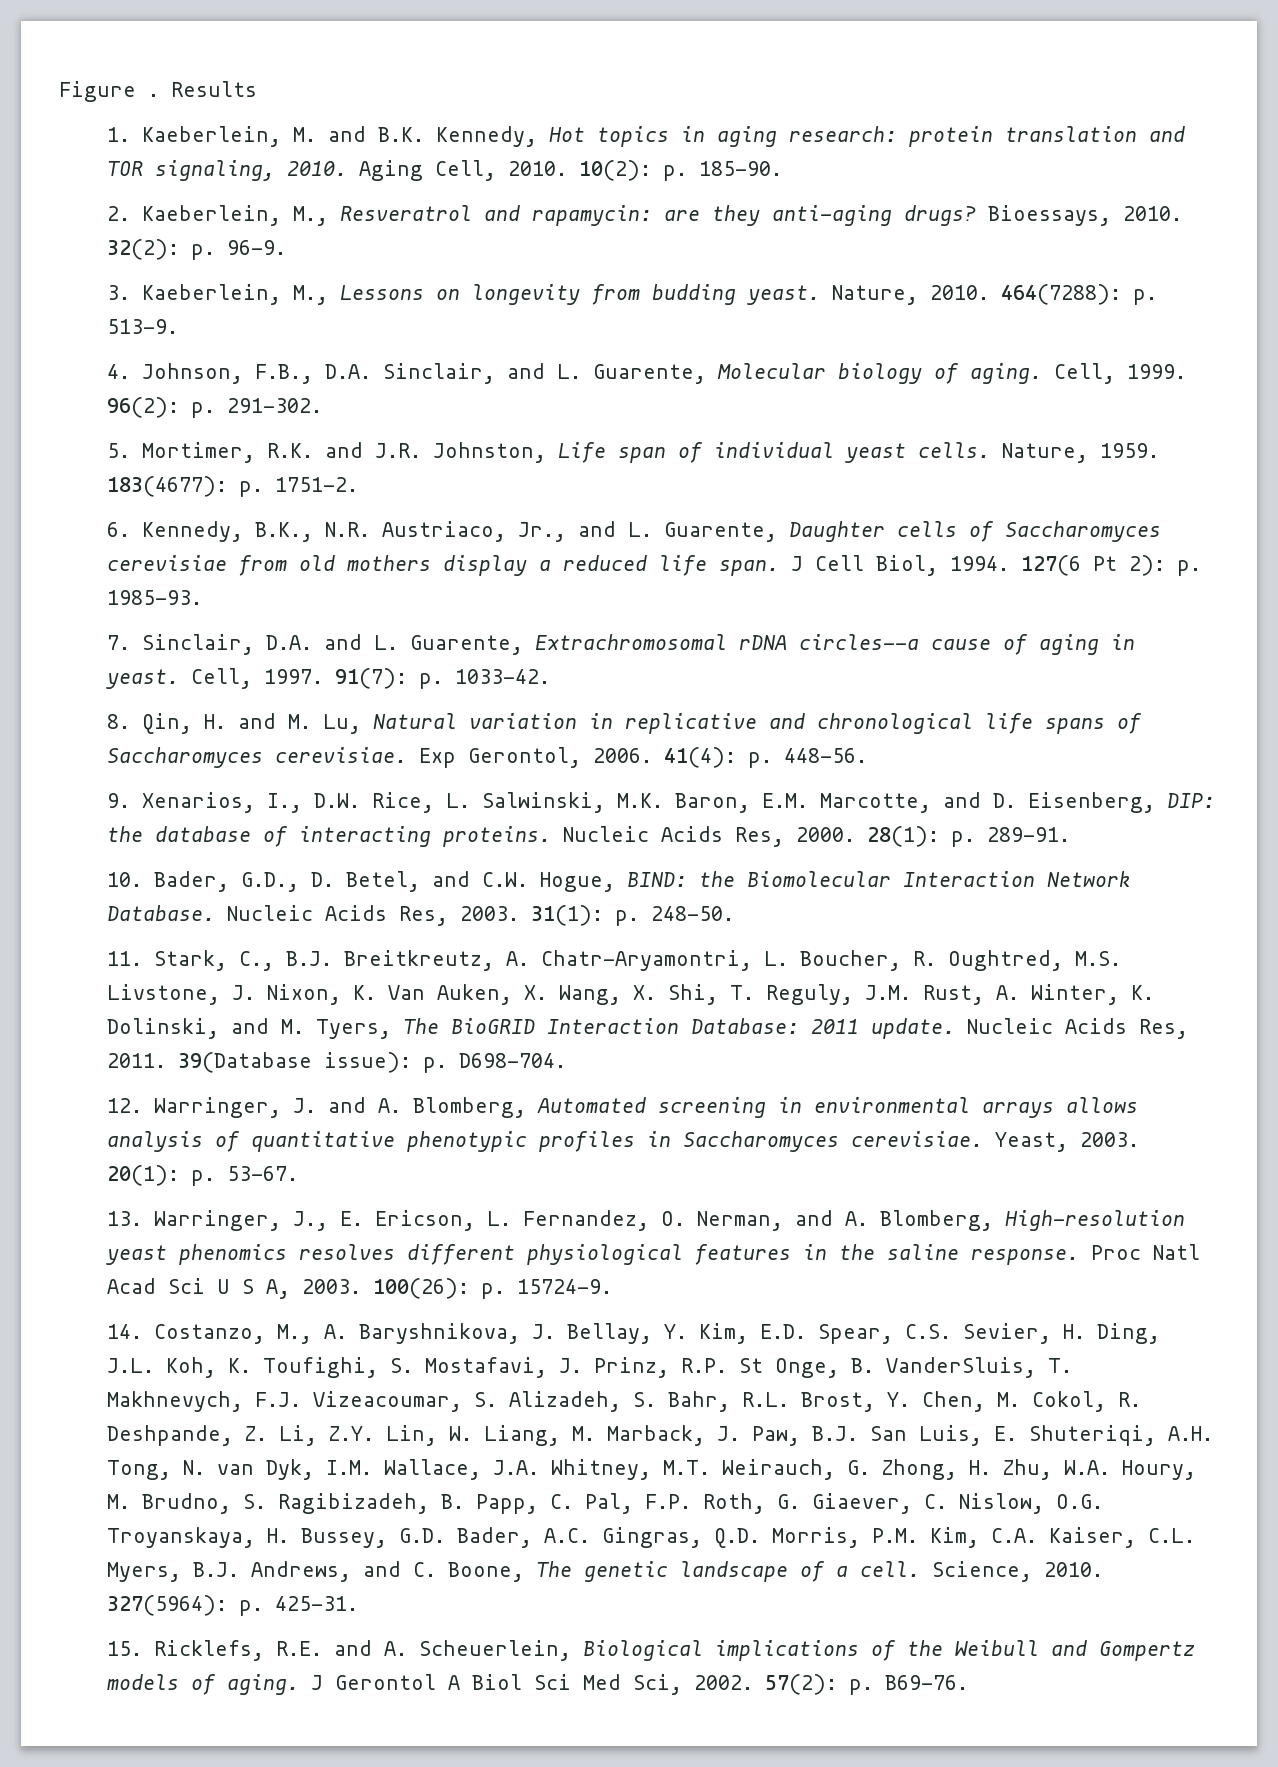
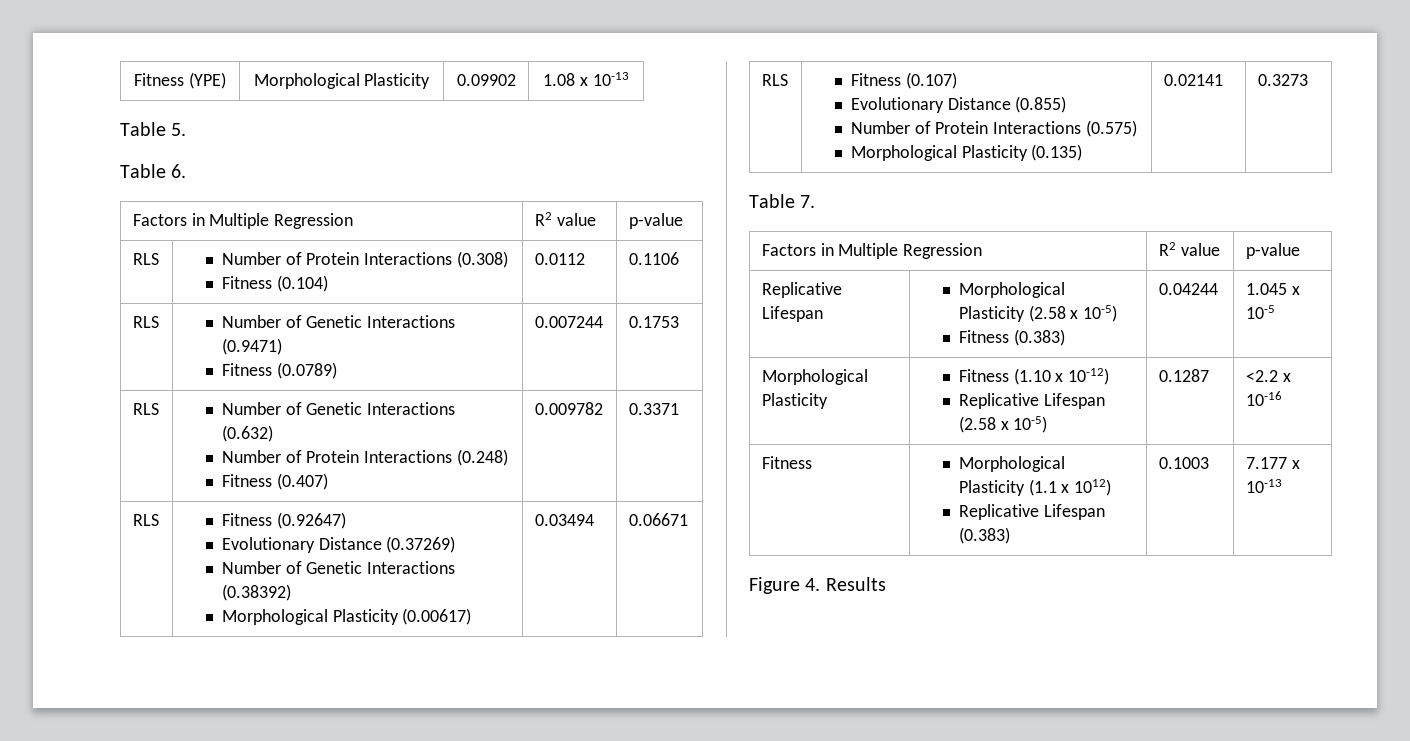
[59,81,257,102] [107,126,1186,147] [107,160,783,181] [107,205,1183,226] [107,239,287,260] [107,284,1158,305] [107,319,179,334] [107,363,1187,384] [107,397,323,418] [107,442,1160,463] [107,476,359,497] [107,521,1162,542] [107,555,1202,576] [107,590,203,605] [107,634,1136,655] [105,668,551,689] [107,713,1143,734] [107,747,868,768] [107,792,1216,813] [107,826,1071,847] [107,871,1132,892] [107,905,735,926] [107,950,1122,971] [107,984,1155,1005] [107,1018,1189,1039] [107,1052,567,1073] [107,1097,1139,1118] [107,1131,1140,1152] [107,1165,299,1186] [107,1210,1186,1231] [105,1244,1201,1265] [107,1278,613,1299] [107,1323,1161,1344] [107,1357,1073,1378] [107,1391,1142,1412] [107,1425,1214,1446] [107,1459,1197,1480] [107,1493,1104,1514] [107,1527,1196,1548] [107,1561,1104,1582] [107,1595,359,1616] [107,1640,1196,1661] [107,1674,969,1695] Figure . Results // 1. Kaeberlein, M. and B.K. Kennedy, Hot topics in aging research: protein translation and TOR signaling, 2010. Aging Cell, 2010. 10(2): p. 185-90. // 2. Kaeberlein, M., Resveratrol and rapamycin: are they anti-aging drugs? Bioessays, 2010. 32(2): p. 96-9. // 3. Kaeberlein, M., Lessons on longevity from budding yeast. Nature, 2010. 464(7288): p. 513-9. // 4. Johnson, F.B., D.A. Sinclair, and L. Guarente, Molecular biology of aging. Cell, 1999. 96(2): p. 291-302. // 5. Mortimer, R.K. and J.R. Johnston, Life span of individual yeast cells. Nature, 1959. 183(4677): p. 1751-2. // 6. Kennedy, B.K., N.R. Austriaco, Jr., and L. Guarente, Daughter cells of Saccharomyces cerevisiae from old mothers display a reduced life span. J Cell Biol, 1994. 127(6 Pt 2): p. 1985-93. // 7. Sinclair, D.A. and L. Guarente, Extrachromosomal rDNA circles--a cause of aging in yeast. Cell, 1997. 91(7): p. 1033-42. // 8. Qin, H. and M. Lu, Natural variation in replicative and chronological life spans of Saccharomyces cerevisiae. Exp Gerontol, 2006. 41(4): p. 448-56. // 9. Xenarios, I., D.W. Rice, L. Salwinski, M.K. Baron, E.M. Marcotte, and D. Eisenberg, DIP: the database of interacting proteins. Nucleic Acids Res, 2000. 28(1): p. 289-91. // 10. Bader, G.D., D. Betel, and C.W. Hogue, BIND: the Biomolecular Interaction Network Database. Nucleic Acids Res, 2003. 31(1): p. 248-50. // 11. Stark, C., B.J. Breitkreutz, A. Chatr-Aryamontri, L. Boucher, R. Oughtred, M.S. Livstone, J. Nixon, K. Van Auken, X. Wang, X. Shi, T. Reguly, J.M. Rust, A. Winter, K. Dolinski, and M. Tyers, The BioGRID Interaction Database: 2011 update. Nucleic Acids Res, 2011. 39(Database issue): p. D698-704. // 12. Warringer, J. and A. Blomberg, Automated screening in environmental arrays allows analysis of quantitative phenotypic profiles in Saccharomyces cerevisiae. Yeast, 2003. 20(1): p. 53-67. // 13. Warringer, J., E. Ericson, L. Fernandez, O. Nerman, and A. Blomberg, High-resolution yeast phenomics resolves different physiological features in the saline response. Proc Natl Acad Sci U S A, 2003. 100(26): p. 15724-9. // 14. Costanzo, M., A. Baryshnikova, J. Bellay, Y. Kim, E.D. Spear, C.S. Sevier, H. Ding, J.L. Koh, K. Toufighi, S. Mostafavi, J. Prinz, R.P. St Onge, B. VanderSluis, T. Makhnevych, F.J. Vizeacoumar, S. Alizadeh, S. Bahr, R.L. Brost, Y. Chen, M. Cokol, R. Deshpande, Z. Li, Z.Y. Lin, W. Liang, M. Marback, J. Paw, B.J. San Luis, E. Shuteriqi, A.H. Tong, N. van Dyk, I.M. Wallace, J.A. Whitney, M.T. Weirauch, G. Zhong, H. Zhu, W.A. Houry, M. Brudno, S. Ragibizadeh, B. Papp, C. Pal, F.P. Roth, G. Giaever, C. Nislow, O.G. Troyanskaya, H. Bussey, G.D. Bader, A.C. Gingras, Q.D. Morris, P.M. Kim, C.A. Kaiser, C.L. Myers, B.J. Andrews, and C. Boone, The genetic landscape of a cell. Science, 2010. 327(5964): p. 425-31. // 15. Ricklefs, R.E. and A. Scheuerlein, Biological implications of the Weibull and Gompertz models of aging. J Gerontol A Biol Sci Med Sci, 2002. 57(2): p. B69-76. -> [134,72,226,89] [253,73,431,89] [456,74,516,86] [543,72,629,86] [120,122,187,136] [120,164,187,178] [132,213,354,229] [534,212,596,226] [628,213,683,229] [132,253,159,265] [221,251,509,268] [221,275,328,292] [534,253,585,265] [628,252,679,265] [132,316,159,328] [221,315,456,328] [221,338,282,355] [221,362,337,379] [534,316,603,328] [628,316,679,328] [132,403,159,415] [221,402,456,415] [221,425,273,442] [221,449,509,466] [221,473,328,490] [534,402,603,415] [628,403,679,415] [132,514,159,526] [221,512,346,529] [221,536,456,553] [221,561,456,574] [221,584,291,601] [221,608,472,625] [534,514,594,526] [628,513,688,526] [761,74,788,86] [850,72,957,89] [850,96,1067,113] [850,120,1138,137] [850,144,1083,161] [1163,74,1223,86] [1257,74,1308,86] [749,194,816,208] [761,243,983,259] [1158,242,1220,256] [1245,243,1300,259] [761,282,842,298] [761,306,823,322] [958,282,1065,298] [958,305,1118,322] [958,329,1065,346] [1158,283,1218,295] [1245,283,1300,295] [1245,305,1275,319] [761,369,868,385] [761,393,828,409] [958,368,1110,385] [958,393,1105,409] [958,416,1048,433] [1158,369,1209,382] [1245,370,1291,382] [1245,391,1282,406] [761,456,812,469] [958,456,1065,472] [958,479,1112,496] [958,504,1105,520] [958,527,1010,544] [1158,457,1209,469] [1245,457,1300,469] [1245,479,1282,493] [749,577,886,594] Fitness (YPE) | Morphological Plasticity | 0.09902 | 1.08 x 10-13 // Table 5. // Table 6. // Factors in Multiple Regression | R2 value | p-value // RLS | Number of Protein Interactions (0.308) // Fitness (0.104) | 0.0112 | 0.1106 // RLS | Number of Genetic Interactions (0.9471) // Fitness (0.0789) | 0.007244 | 0.1753 // RLS | Number of Genetic Interactions (0.632) // Number of Protein Interactions (0.248) // Fitness (0.407) | 0.009782 | 0.3371 // RLS | Fitness (0.92647) // Evolutionary Distance (0.37269) // Number of Genetic Interactions (0.38392) // Morphological Plasticity (0.00617) | 0.03494 | 0.06671 // RLS | Fitness (0.107) // Evolutionary Distance (0.855) // Number of Protein Interactions (0.575) // Morphological Plasticity (0.135) | 0.02141 | 0.3273 // Table 7. // Factors in Multiple Regression | R2 value | p-value // Replicative Lifespan | Morphological Plasticity (2.58 x 10-5) // Fitness (0.383) | 0.04244 | 1.045 x 10-5 // Morphological Plasticity | Fitness (1.10 x 10-12) // Replicative Lifespan (2.58 x 10-5) | 0.1287 | <2.2 x 10-16 // Fitness | Morphological Plasticity (1.1 x 1012) // Replicative Lifespan (0.383) | 0.1003 | 7.177 x 10-13 // Figure 4. Results

